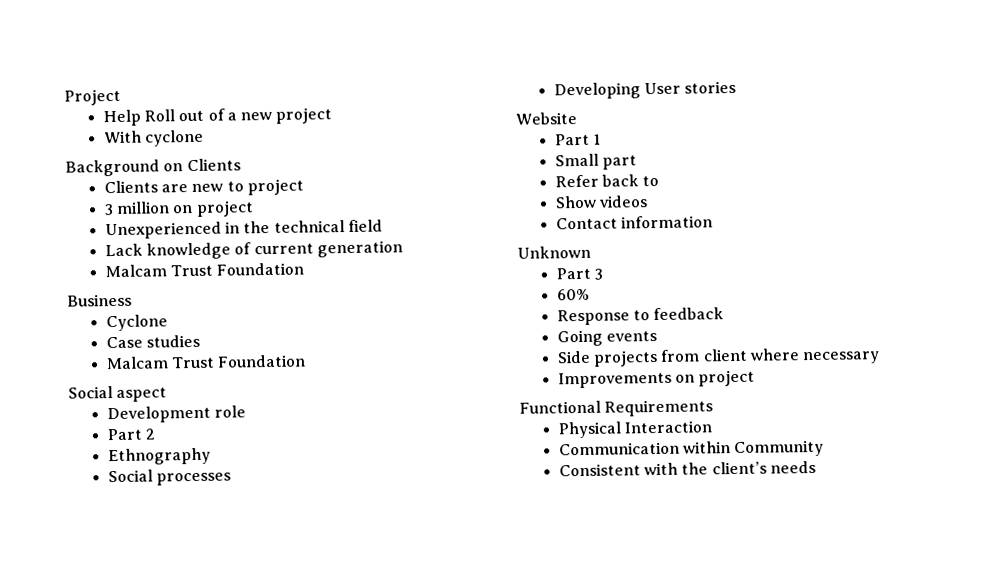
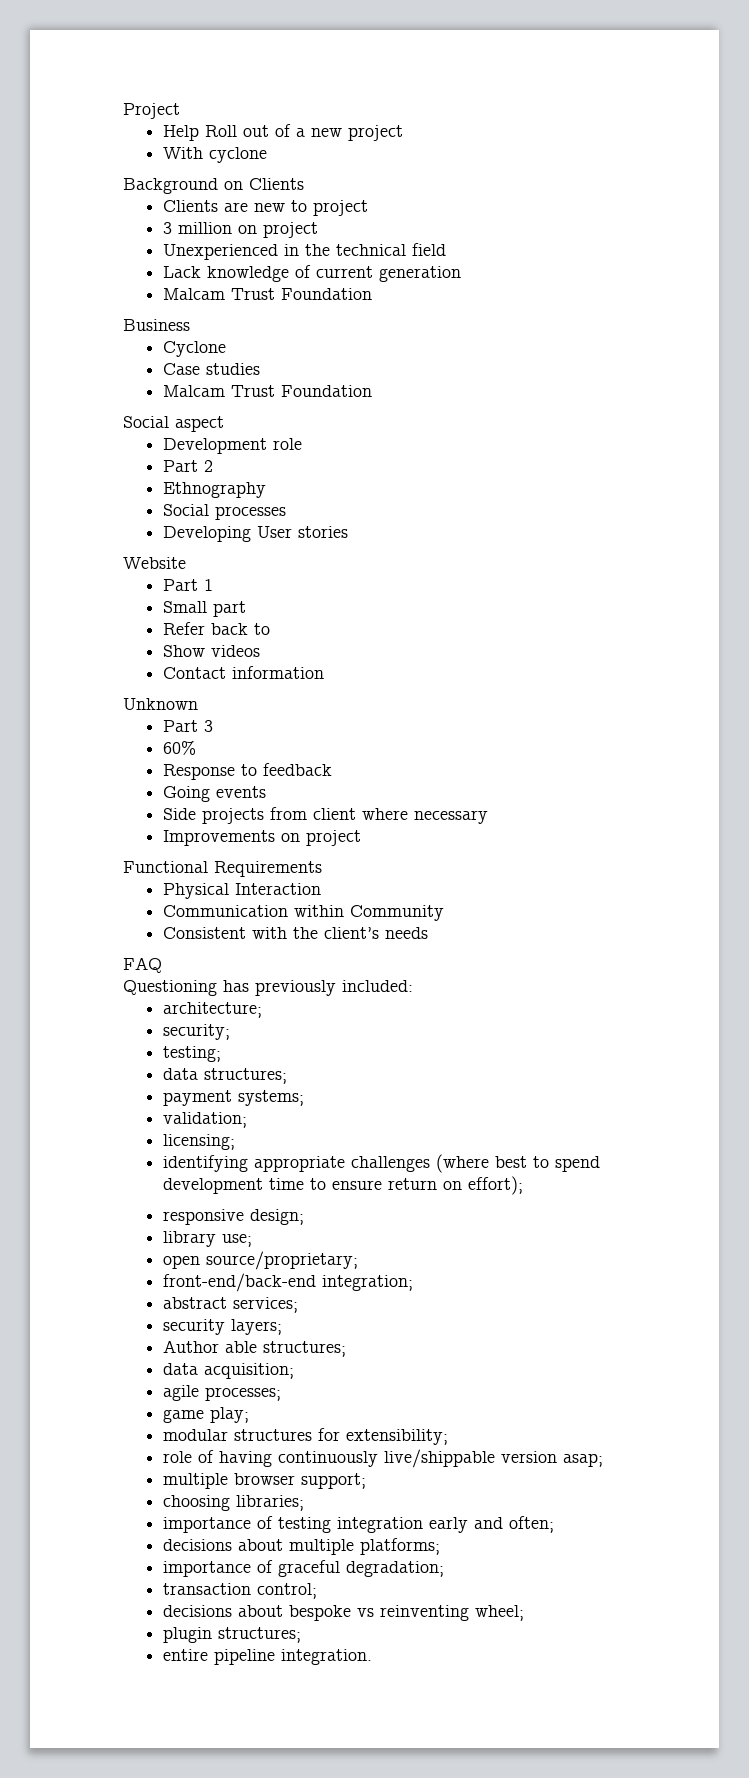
(816, 467) none -> [123,957,162,973] [123,980,413,996] [163,1002,263,1018] [163,1024,231,1040] [163,1046,222,1062] [163,1068,288,1084] [163,1090,305,1106] [163,1112,248,1128] [163,1134,236,1150] [163,1154,601,1173] [163,1176,524,1195] [163,1209,305,1225] [163,1231,253,1247] [163,1251,359,1270] [163,1273,414,1292] [163,1297,299,1313] [163,1319,283,1335] [163,1340,347,1357] [163,1363,295,1379] [163,1385,282,1401] [163,1407,250,1423] [163,1428,449,1445] [163,1449,604,1468] [163,1473,367,1489] [163,1495,305,1511] [163,1516,555,1533] [163,1538,441,1555] [163,1560,445,1577] [163,1583,318,1599] [163,1605,525,1621] [163,1627,302,1643] [163,1649,373,1665] // FAQ // Questioning has previously included: // architecture; // security; // testing; // data structures; // payment systems; // validation; // licensing; // identifying appropriate challenges (where best to spend development time to ensure return on effort); // responsive design; // library use; // open source/proprietary; // front-end/back-end integration; // abstract services; // security layers; // Author able structures; // data acquisition; // agile processes; // game play; // modular structures for extensibility; // role of having continuously live/shippable version asap; // multiple browser support; // choosing libraries; // importance of testing integration early and often; // decisions about multiple platforms; // importance of graceful degradation; // transaction control; // decisions about bespoke vs reinventing wheel; // plugin structures; // entire pipeline integration.

